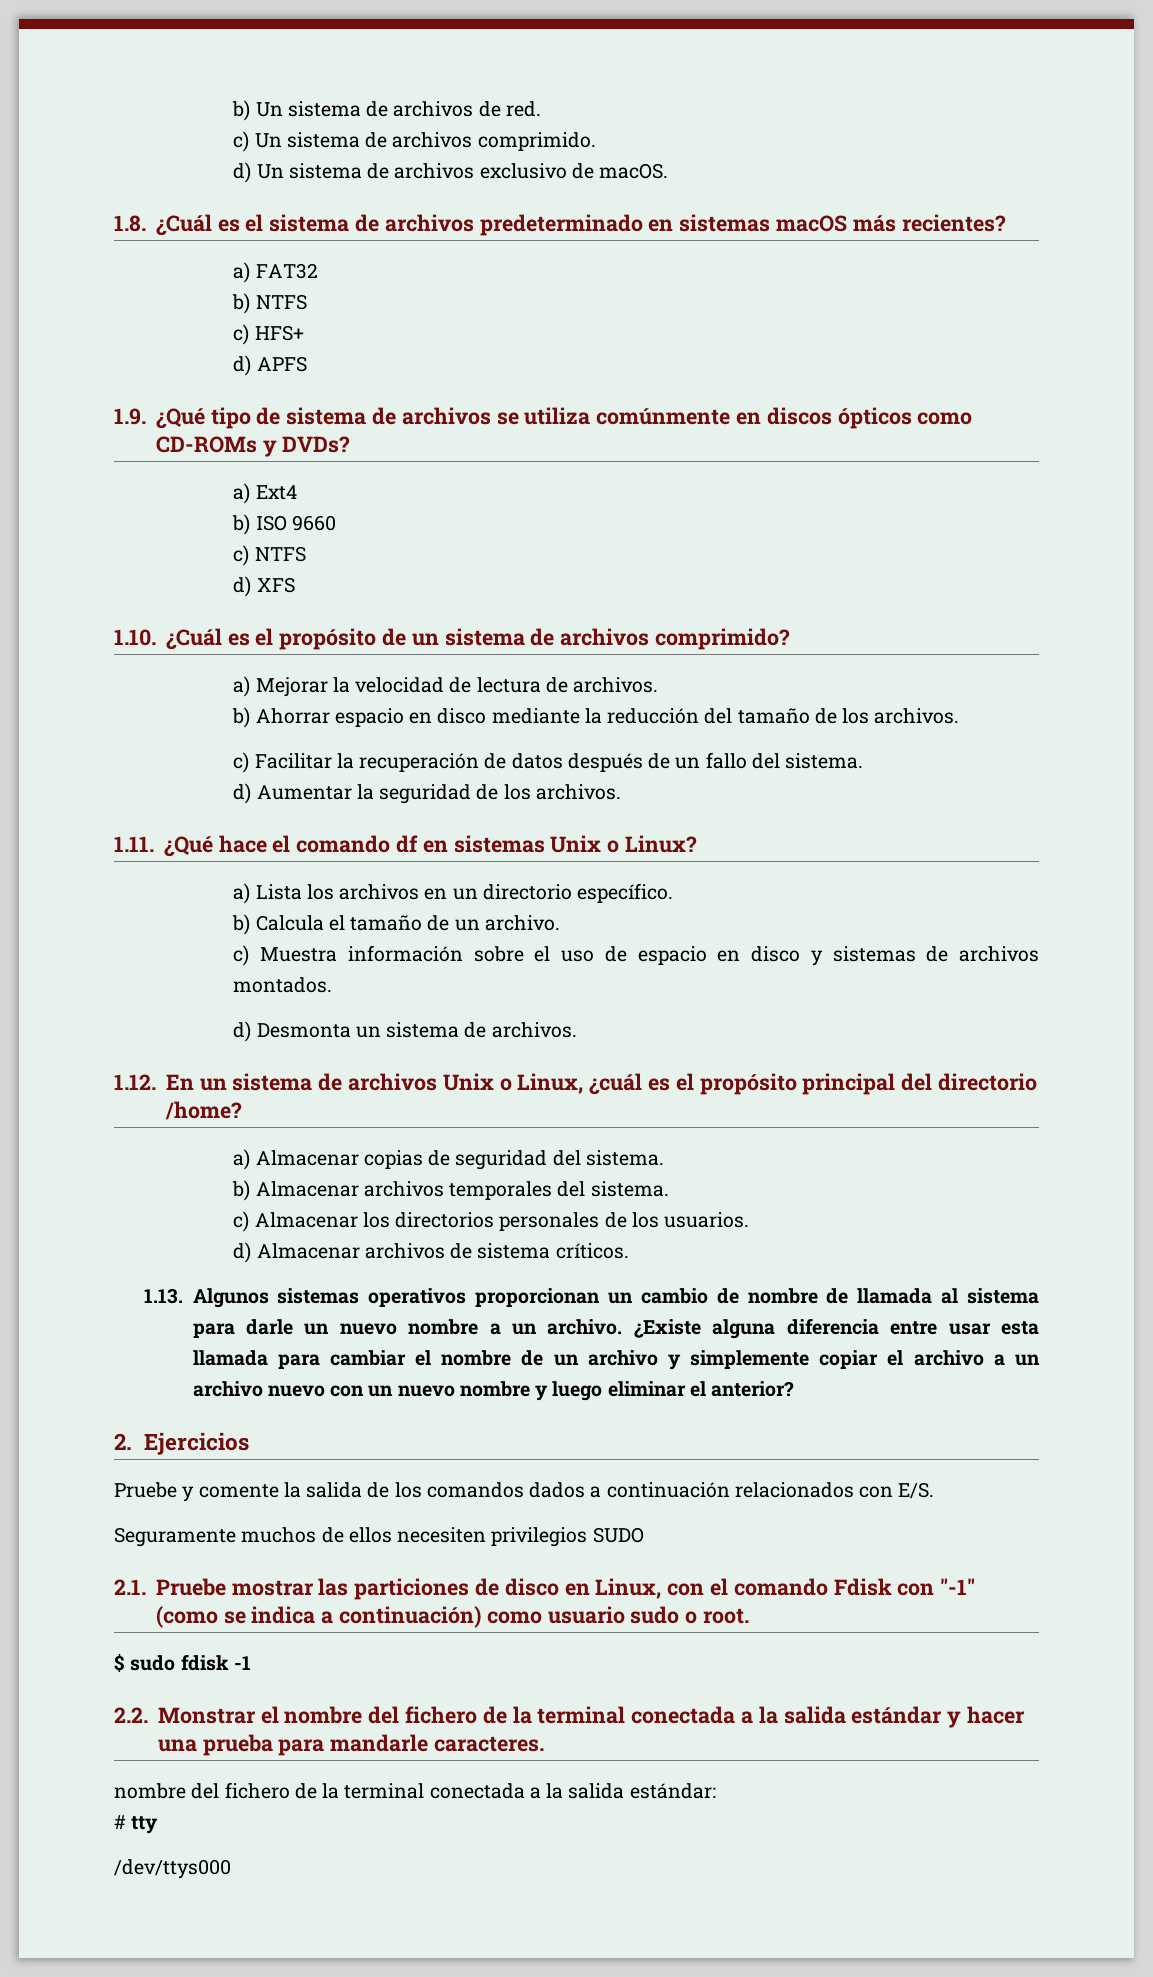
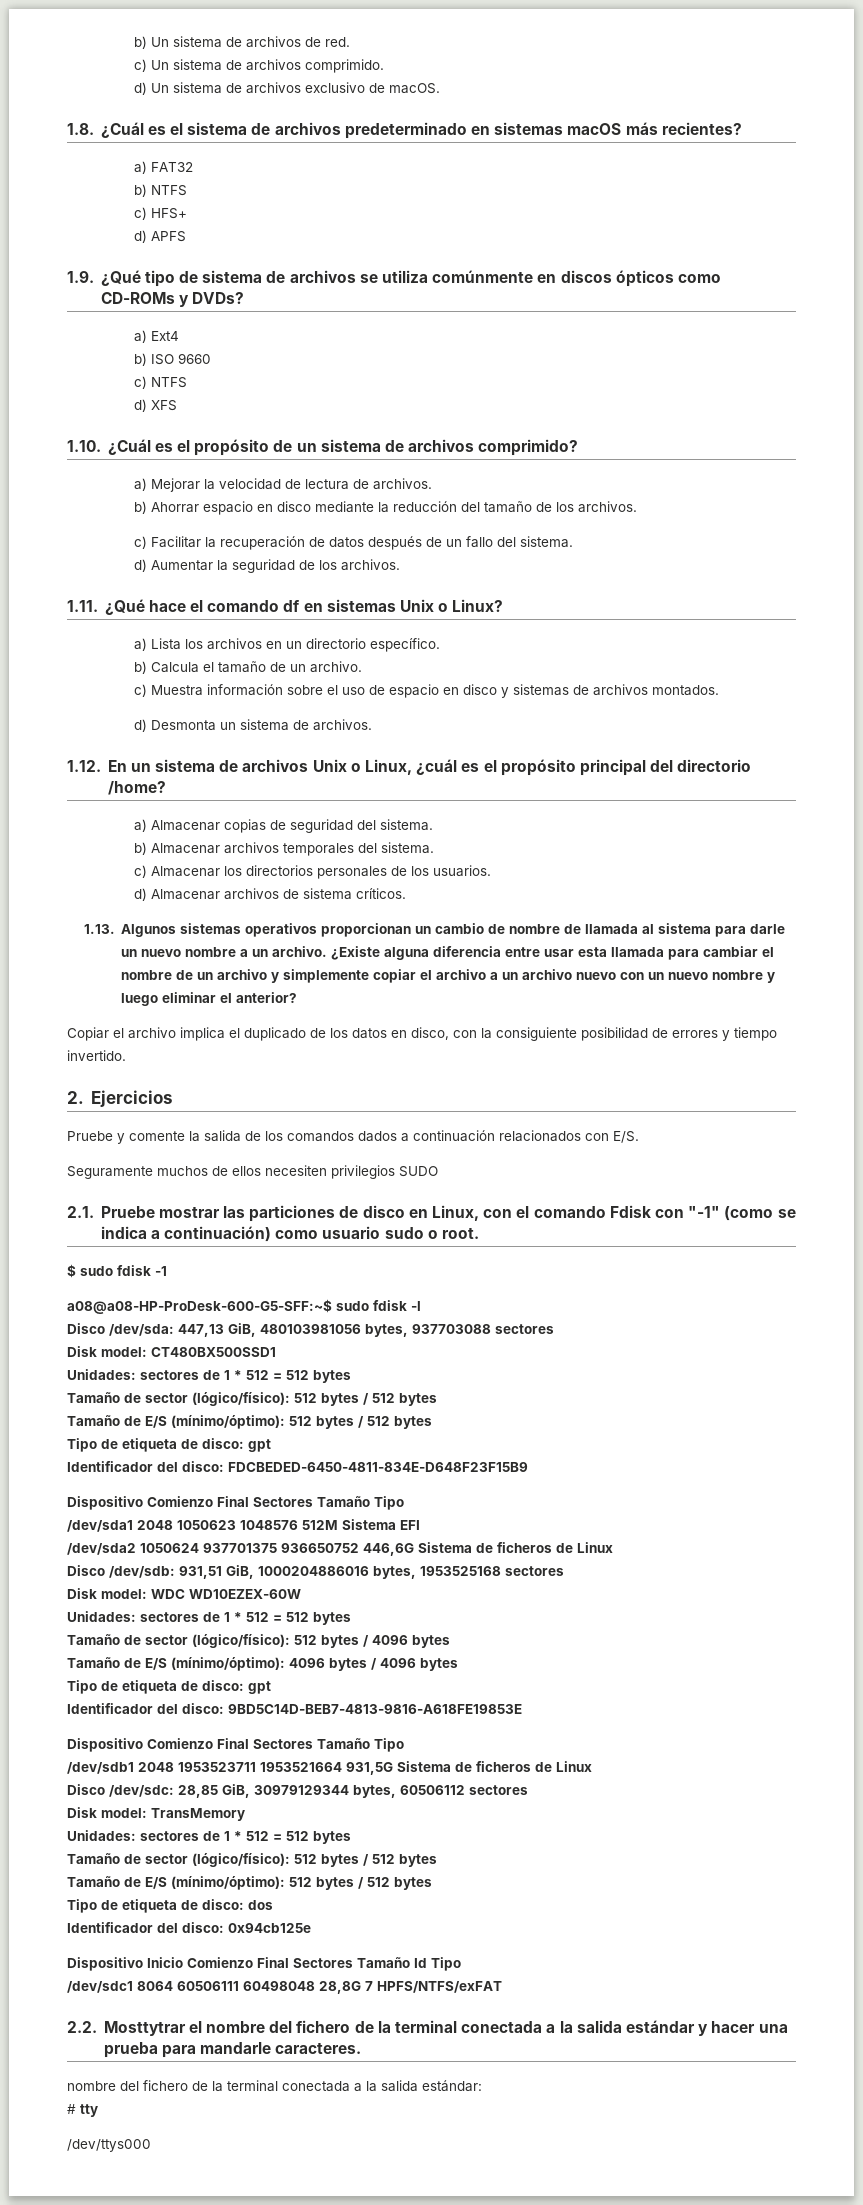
(795, 1389) none -> [67,1027,777,1041] [67,1050,126,1061] // Copiar el archivo implica el duplicado de los datos en disco, con la consiguiente posibilidad de errores y tiempo invertido.
(251, 1663) none -> [67,1299,421,1314] [67,1323,554,1337] [67,1346,276,1357] [67,1369,351,1383] [67,1392,437,1406] [67,1415,432,1429] [67,1438,271,1452] [67,1461,528,1472] [67,1496,404,1510] [67,1519,420,1532] [67,1542,613,1556] [67,1565,564,1579] [67,1588,301,1599] [67,1611,351,1625] [67,1634,450,1648] [67,1657,458,1671] [67,1680,271,1694] [67,1703,522,1714] [67,1738,404,1752] [67,1761,592,1775] [67,1784,528,1798] [67,1807,245,1821] [67,1830,351,1844] [67,1853,437,1867] [67,1876,432,1890] [67,1899,273,1913] [67,1922,311,1933] [67,1957,461,1971] [67,1981,502,1994] // a08@a08-HP-ProDesk-600-G5-SFF:~$ sudo fdisk -l // Disco /dev/sda: 447,13 GiB, 480103981056 bytes, 937703088 sectores // Disk model: CT480BX500SSD1 // Unidades: sectores de 1 * 512 = 512 bytes // Tamaño de sector (lógico/físico): 512 bytes / 512 bytes // Tamaño de E/S (mínimo/óptimo): 512 bytes / 512 bytes // Tipo de etiqueta de disco: gpt // Identificador del disco: FDCBEDED-6450-4811-834E-D648F23F15B9 // Dispositivo Comienzo Final Sectores Tamaño Tipo // /dev/sda1 2048 1050623 1048576 512M Sistema EFI // /dev/sda2 1050624 937701375 936650752 446,6G Sistema de ficheros de Linux // Disco /dev/sdb: 931,51 GiB, 1000204886016 bytes, 1953525168 sectores // Disk model: WDC WD10EZEX-60W // Unidades: sectores de 1 * 512 = 512 bytes // Tamaño de sector (lógico/físico): 512 bytes / 4096 bytes // Tamaño de E/S (mínimo/óptimo): 4096 bytes / 4096 bytes // Tipo de etiqueta de disco: gpt // Identificador del disco: 9BD5C14D-BEB7-4813-9816-A618FE19853E // Dispositivo Comienzo Final Sectores Tamaño Tipo // /dev/sdb1 2048 1953523711 1953521664 931,5G Sistema de ficheros de Linux // Disco /dev/sdc: 28,85 GiB, 30979129344 bytes, 60506112 sectores // Disk model: TransMemory // Unidades: sectores de 1 * 512 = 512 bytes // Tamaño de sector (lógico/físico): 512 bytes / 512 bytes // Tamaño de E/S (mínimo/óptimo): 512 bytes / 512 bytes // Tipo de etiqueta de disco: dos // Identificador del disco: 0x94cb125e // Dispositivo Inicio Comienzo Final Sectores Tamaño Id Tipo // /dev/sdc1 8064 60506111 60498048 28,8G 7 HPFS/NTFS/exFAT
[157,1707,256,1724] Monstrar -> [103,2021,186,2036] Mosttytrar

